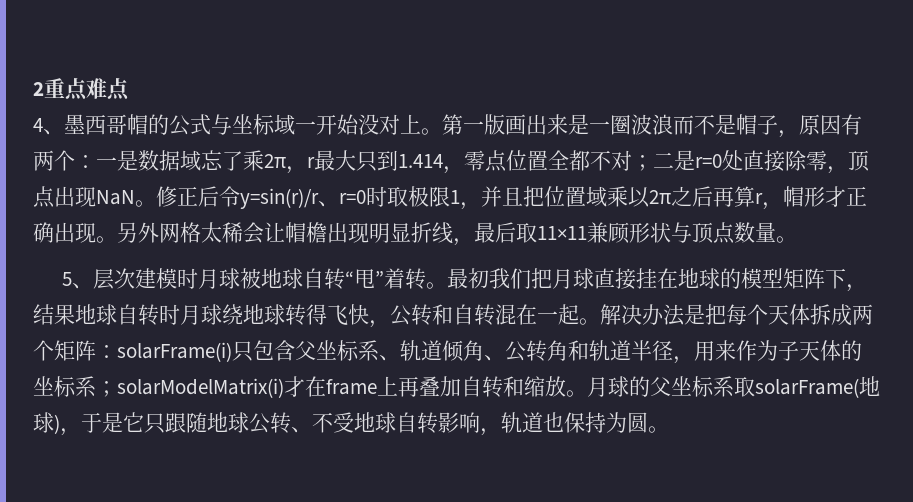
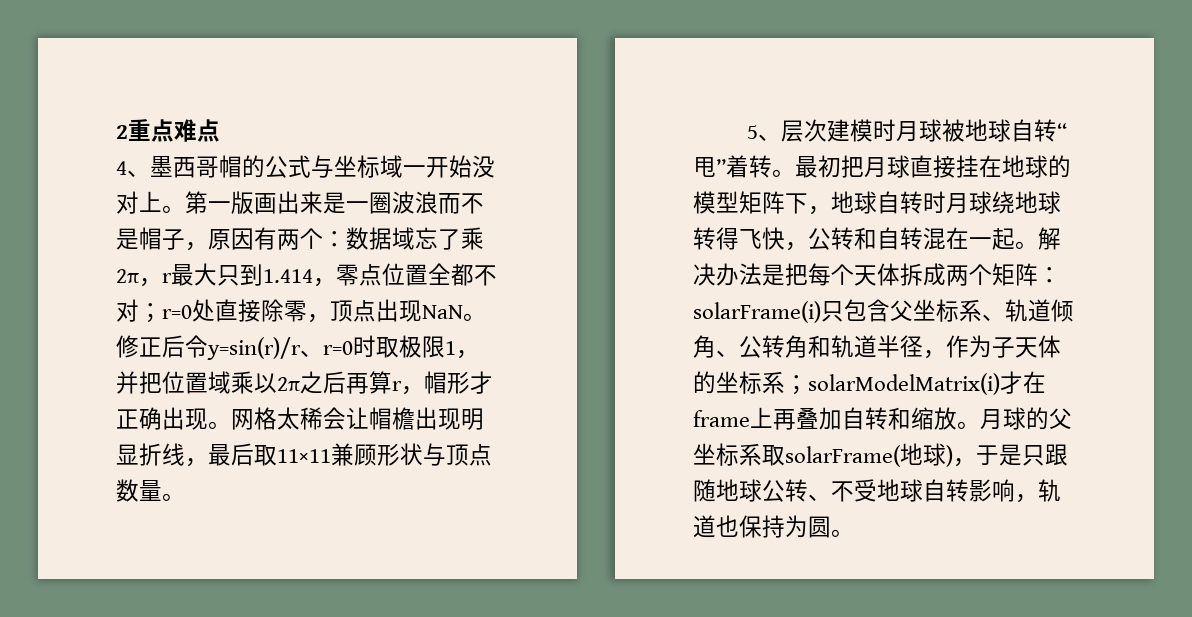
[96,150,138,171] 一是 -> (346, 239) none
[653,150,695,171] 二是 -> (162, 313) none
[502,187,523,206] 且 -> (139, 382) none
[117,222,159,243] 另外 -> (231, 425) none
[489,268,532,289] 我们 -> (841, 166) none
[33,304,75,325] 结果 -> (831, 210) none
[694,340,736,361] 用来 -> (946, 354) none
[123,412,144,432] 它 -> (1022, 455) none

